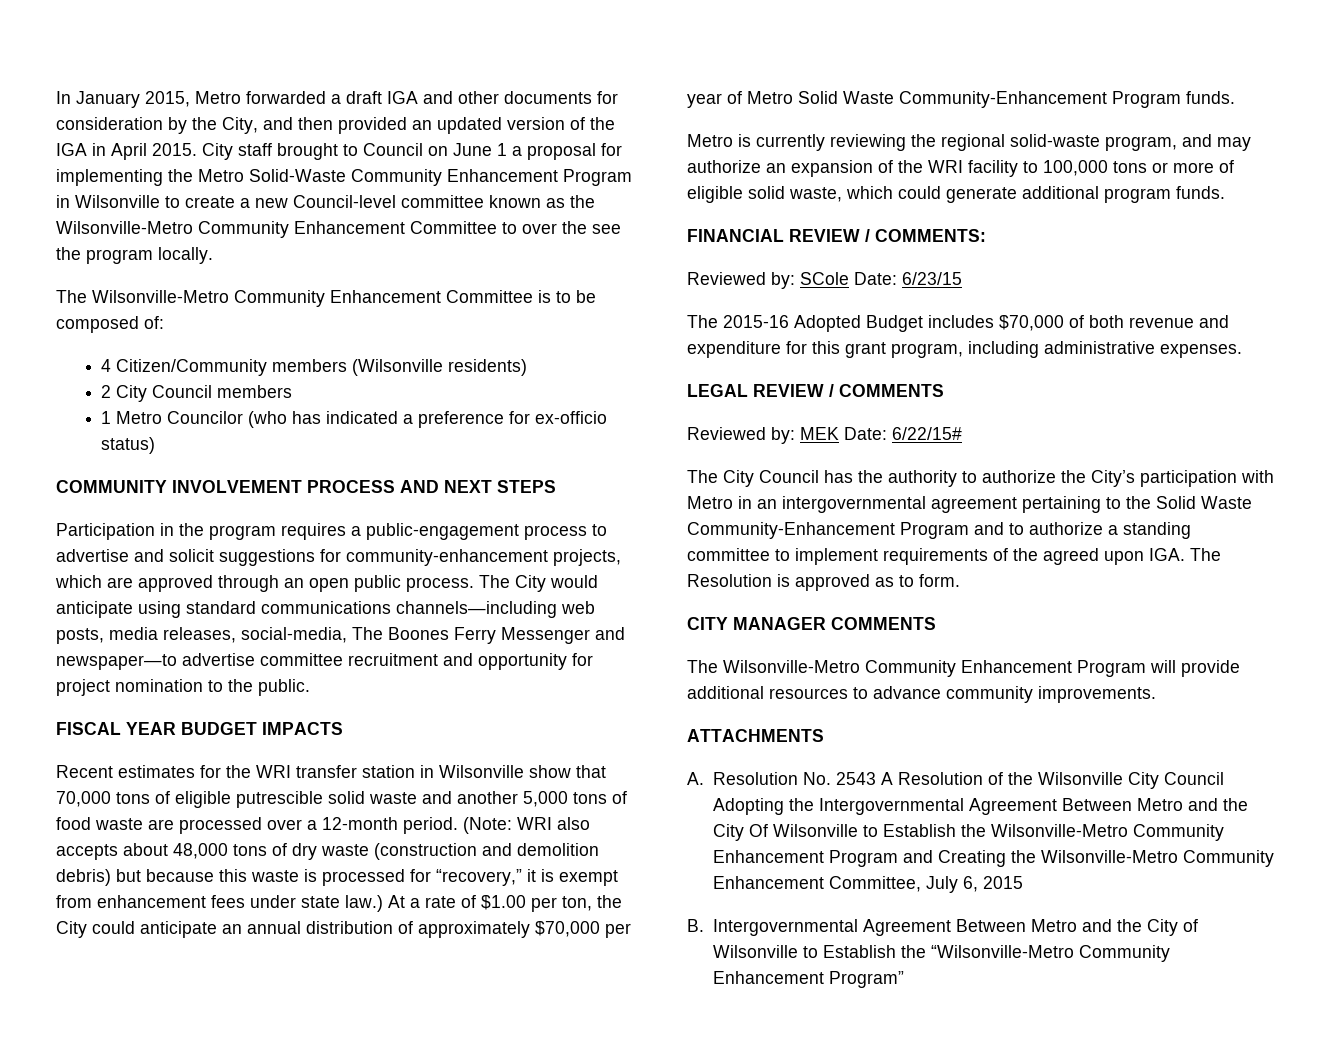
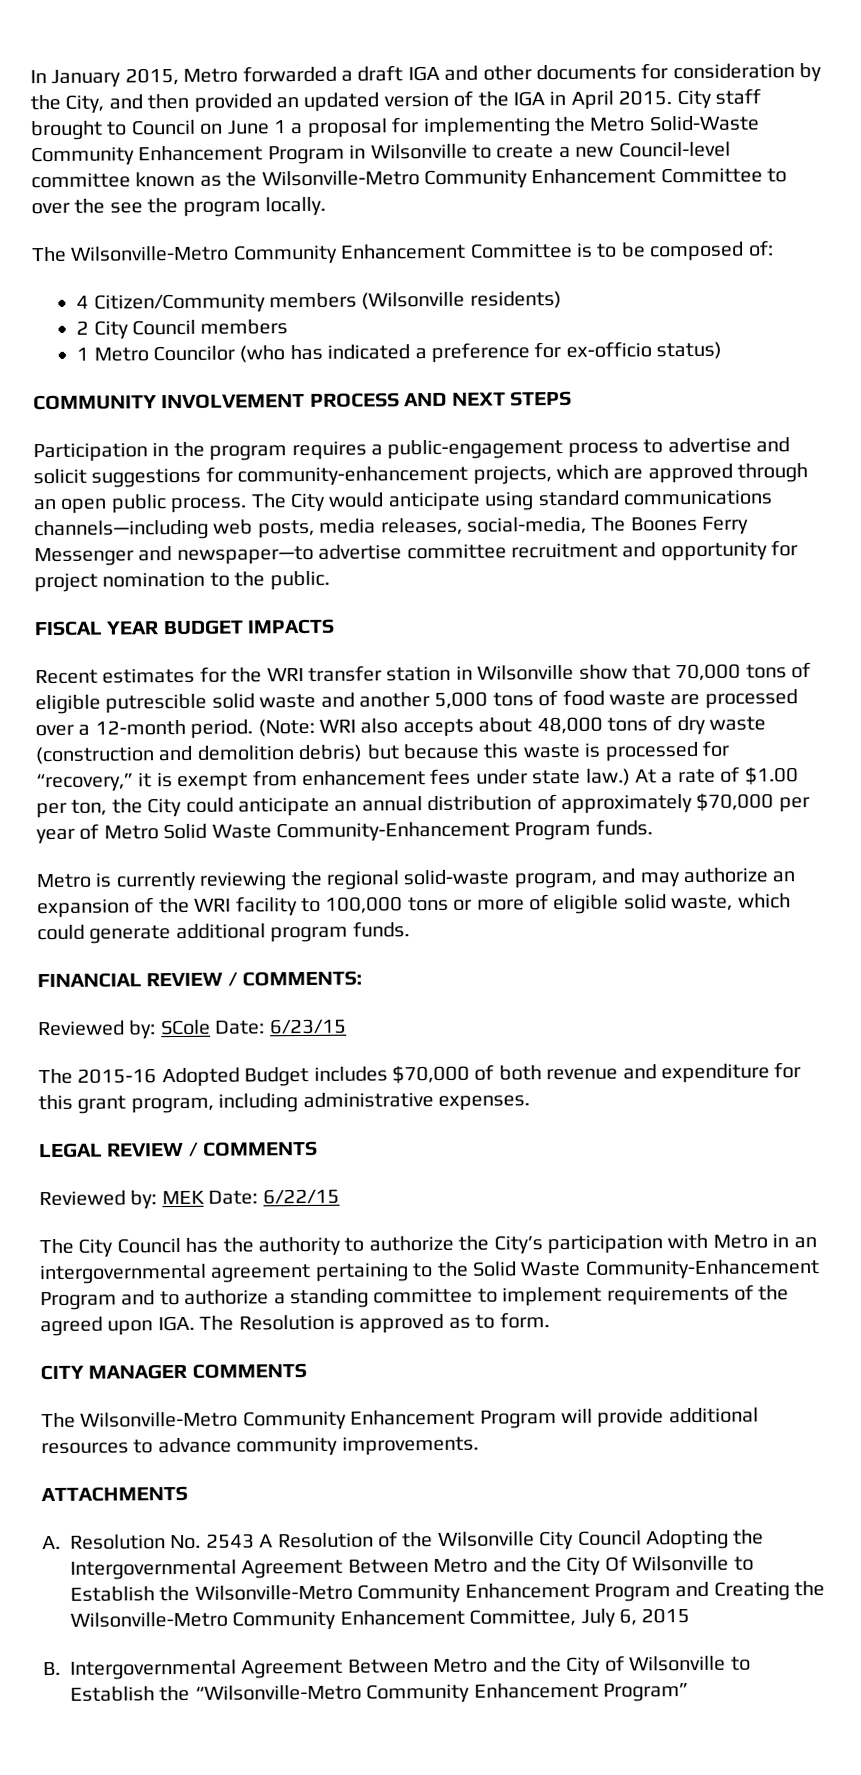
[892,427,962,440] 6/22/15# -> [262,1188,340,1205] 6/22/15

